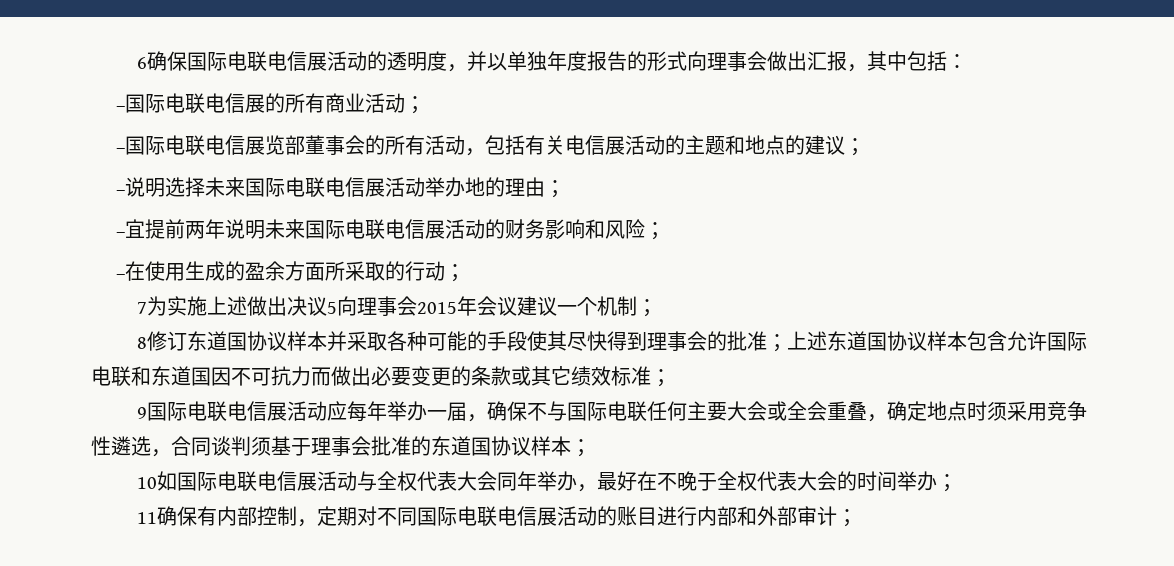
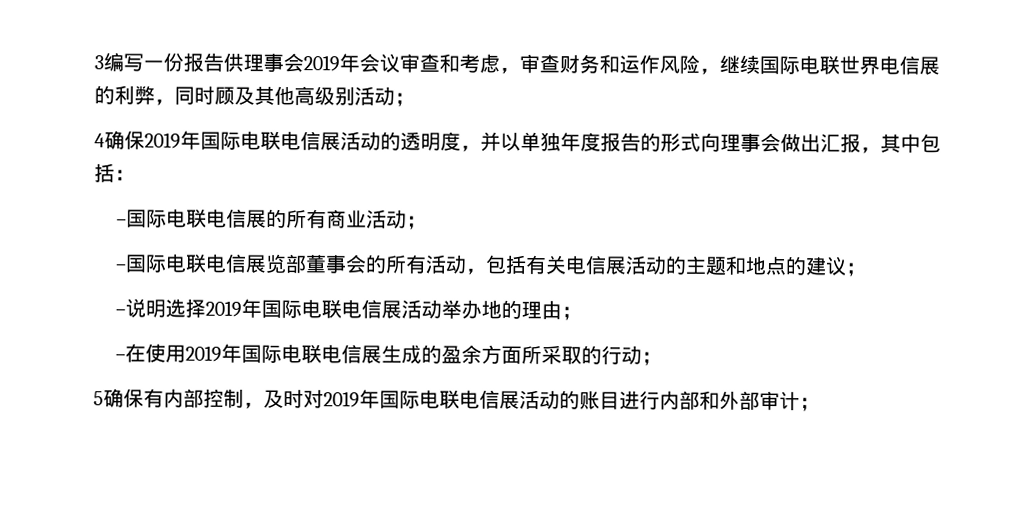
[137,51,188,71] 6确保 -> [94,52,940,75] [94,85,415,107] [94,130,201,150] 3编写一份报告供理事会2019年会议审查和考虑，审查财务和运作风险，继续国际电联世界电信展的利弊，同时顾及其他高级别活动； // 4确保2019年
[204,177,245,197] 未来 -> [205,298,263,318] 2019年
[124,219,665,240] [115,261,185,281] 宜提前两年说明未来国际电联电信展活动的财务影响和风险； // –在使用 -> [125,343,383,364] 在使用2019年国际电联电信展
[137,296,658,317] [137,331,1088,352] [91,366,671,387] [137,401,1088,422] [91,436,591,457] [137,471,958,492] [137,512,158,524] 7为实施上述做出决议5向理事会2015年会议建议一个机制； // 8修订东道国协议样本并采取各种可能的手段使其尽快得到理事会的批准；上述东道国协议样本包含允许国际电联和东道国因不可抗力而做出必要变更的条款或其它绩效标准； // 9国际电联电信展活动应每年举办一届，确保不与国际电联任何主要大会或全会重叠，确定地点时须采用竞争性遴选，合同谈判须基于理事会批准的东道国协议样本； // 10如国际电联电信展活动与全权代表大会同年举办，最好在不晚于全权代表大会的时间举办； // 11 -> [93,391,104,406] 5
[317,506,418,526] 定期对不同 -> [263,389,380,409] 及时对2019年

